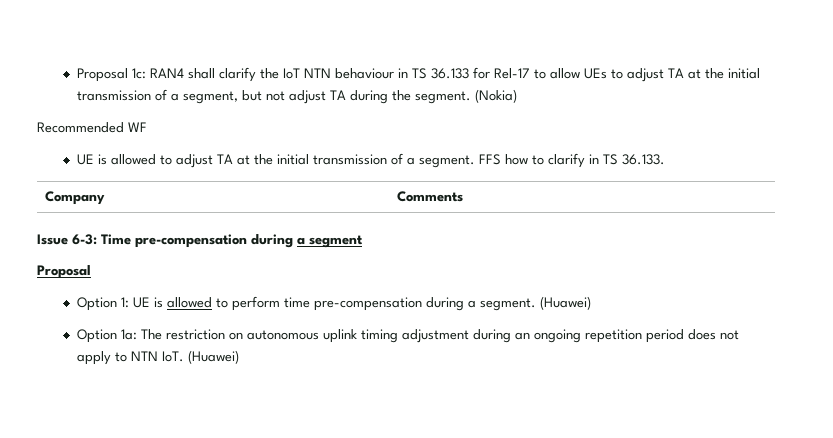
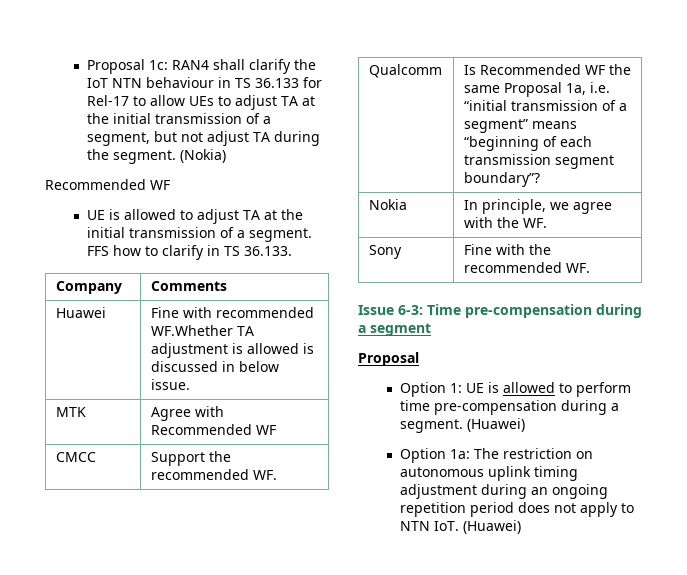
(464, 196) none -> [55,307,106,318] [150,307,314,318] [150,325,254,336] [150,343,314,358] [150,361,279,372] [150,379,190,390] [55,407,86,417] [150,406,224,421] [150,424,276,435] [55,452,96,462] [150,451,231,466] [150,469,277,480] [368,64,442,78] [463,64,631,75] [463,82,610,97] [463,100,627,111] [463,119,577,133] [463,136,592,151] [463,154,614,169] [463,172,540,187] [368,199,407,210] [463,199,612,214] [463,217,547,228] [368,245,402,259] [463,244,551,255] [463,262,590,273] // Huawei | Fine with recommended WF.Whether TA adjustment is allowed is discussed in below issue. // MTK | Agree with Recommended WF // CMCC | Support the recommended WF. // Qualcomm | Is Recommended WF the same Proposal 1a, i.e. “initial transmission of a segment” means “beginning of each transmission segment boundary”? // Nokia | In principle, we agree with the WF. // Sony | Fine with the recommended WF.

